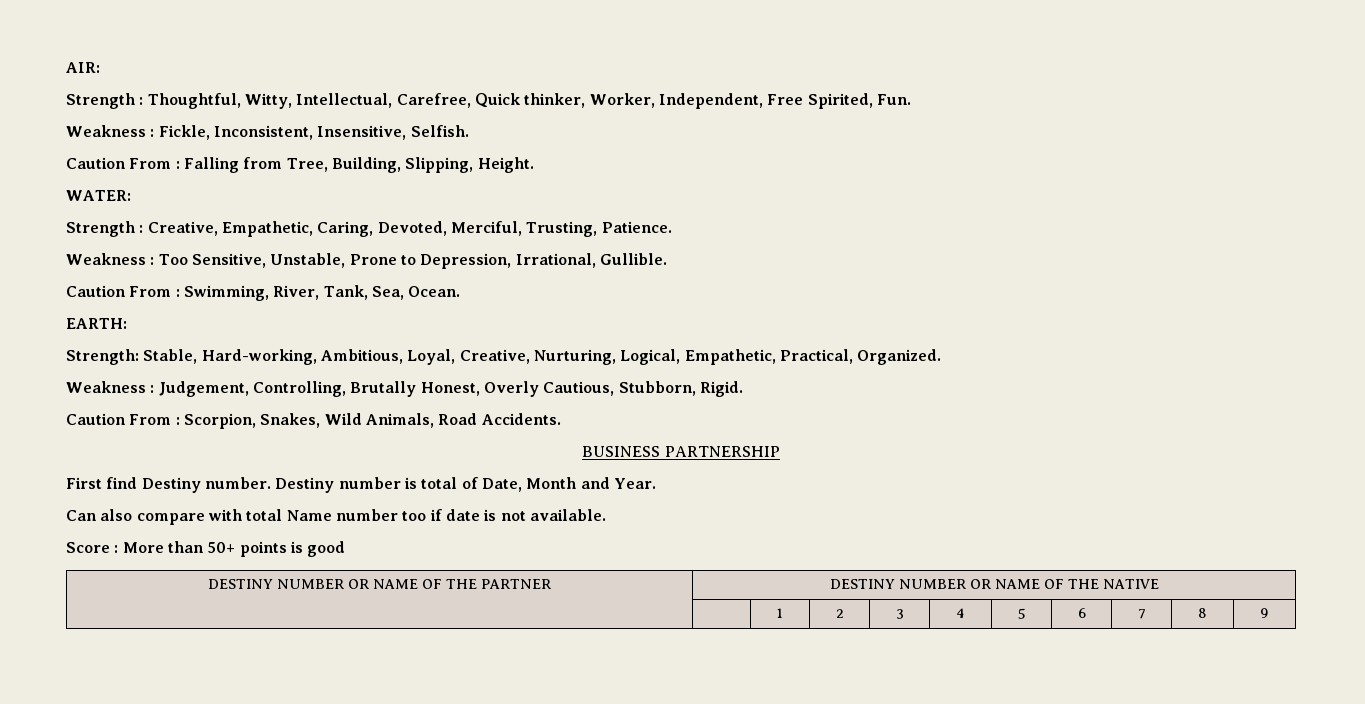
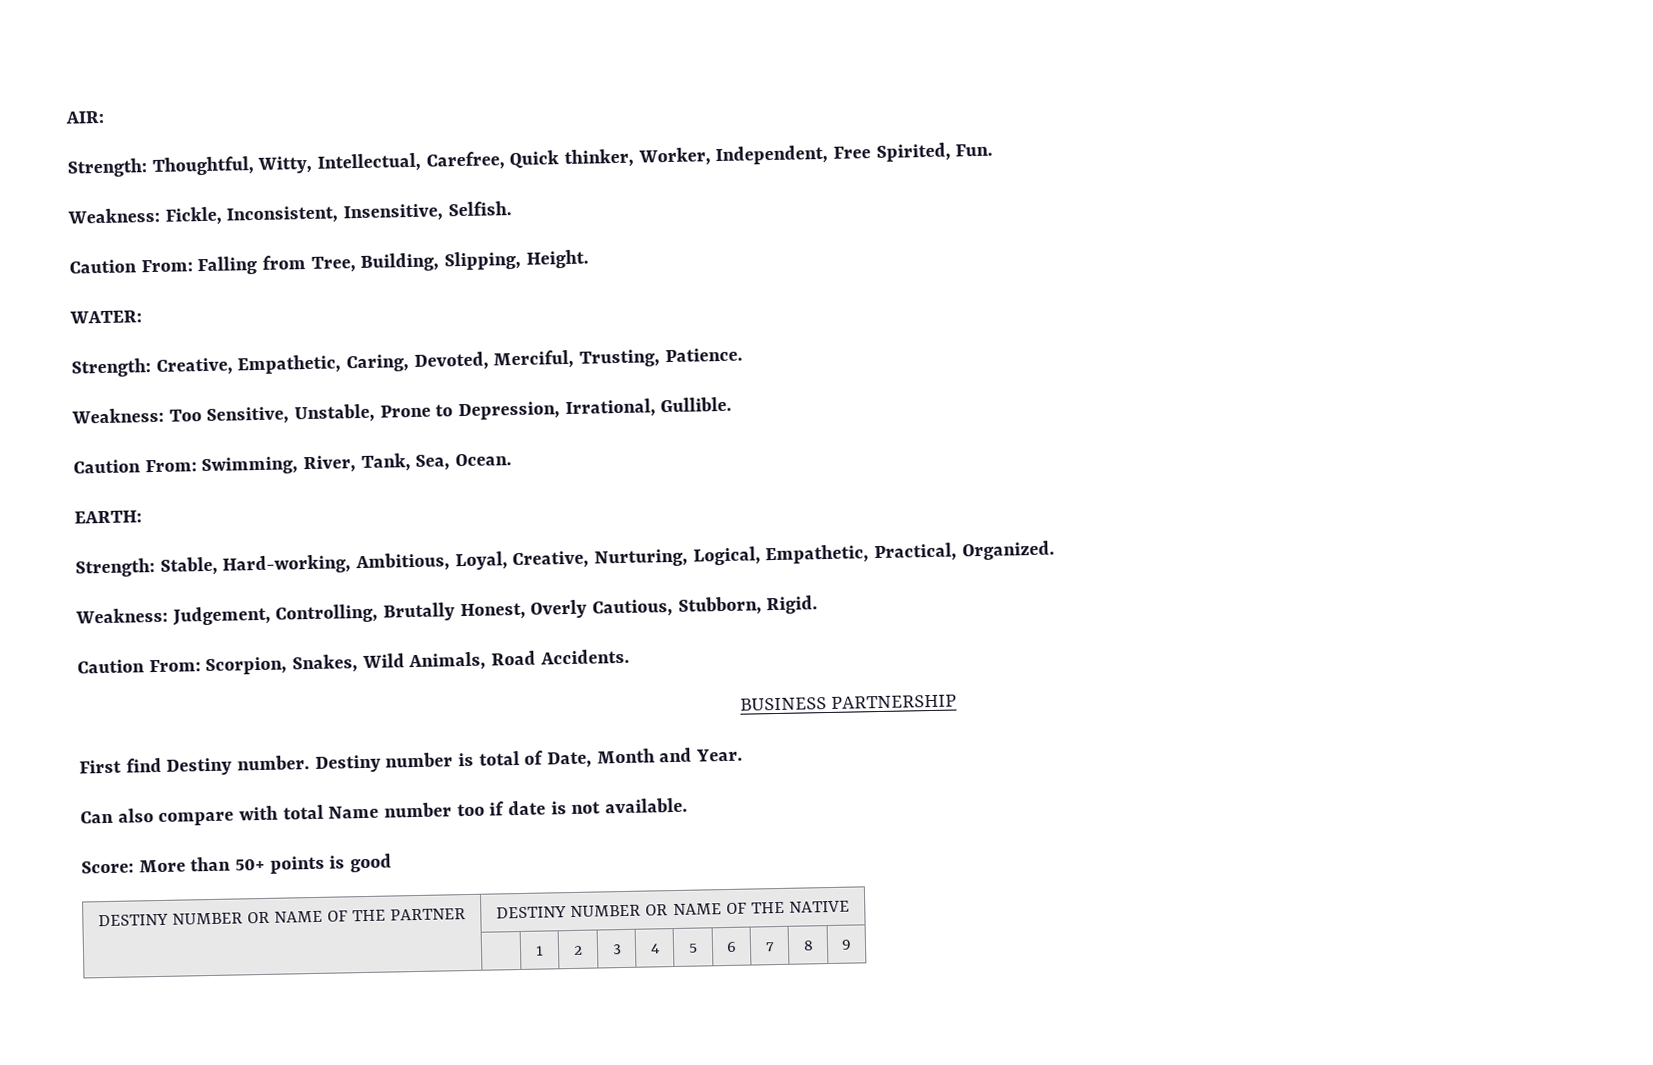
[66,93,144,109] Strength : -> [67,158,147,178] Strength:
[66,125,155,137] Weakness : -> [67,207,160,224] Weakness:
[129,158,180,169] From : -> [140,259,193,273] From:
[66,221,144,237] Strength : -> [71,358,151,378] Strength:
[66,253,155,265] Weakness : -> [71,407,164,424] Weakness:
[129,286,180,297] From : -> [144,459,197,473] From:
[66,381,155,393] Weakness : -> [75,607,168,624] Weakness:
[129,414,180,425] From : -> [148,659,201,673] From:
[66,542,119,553] Score : -> [81,860,134,874] Score:

